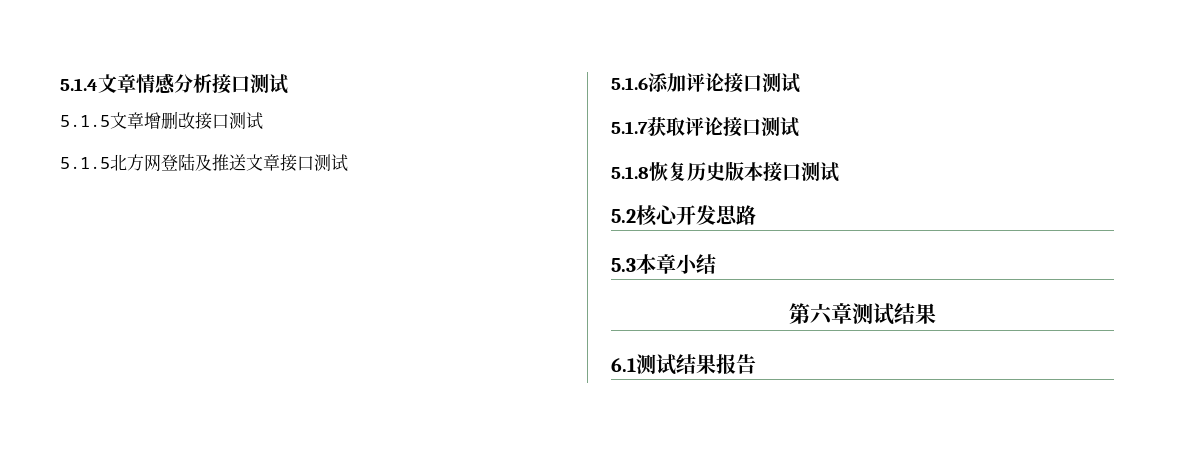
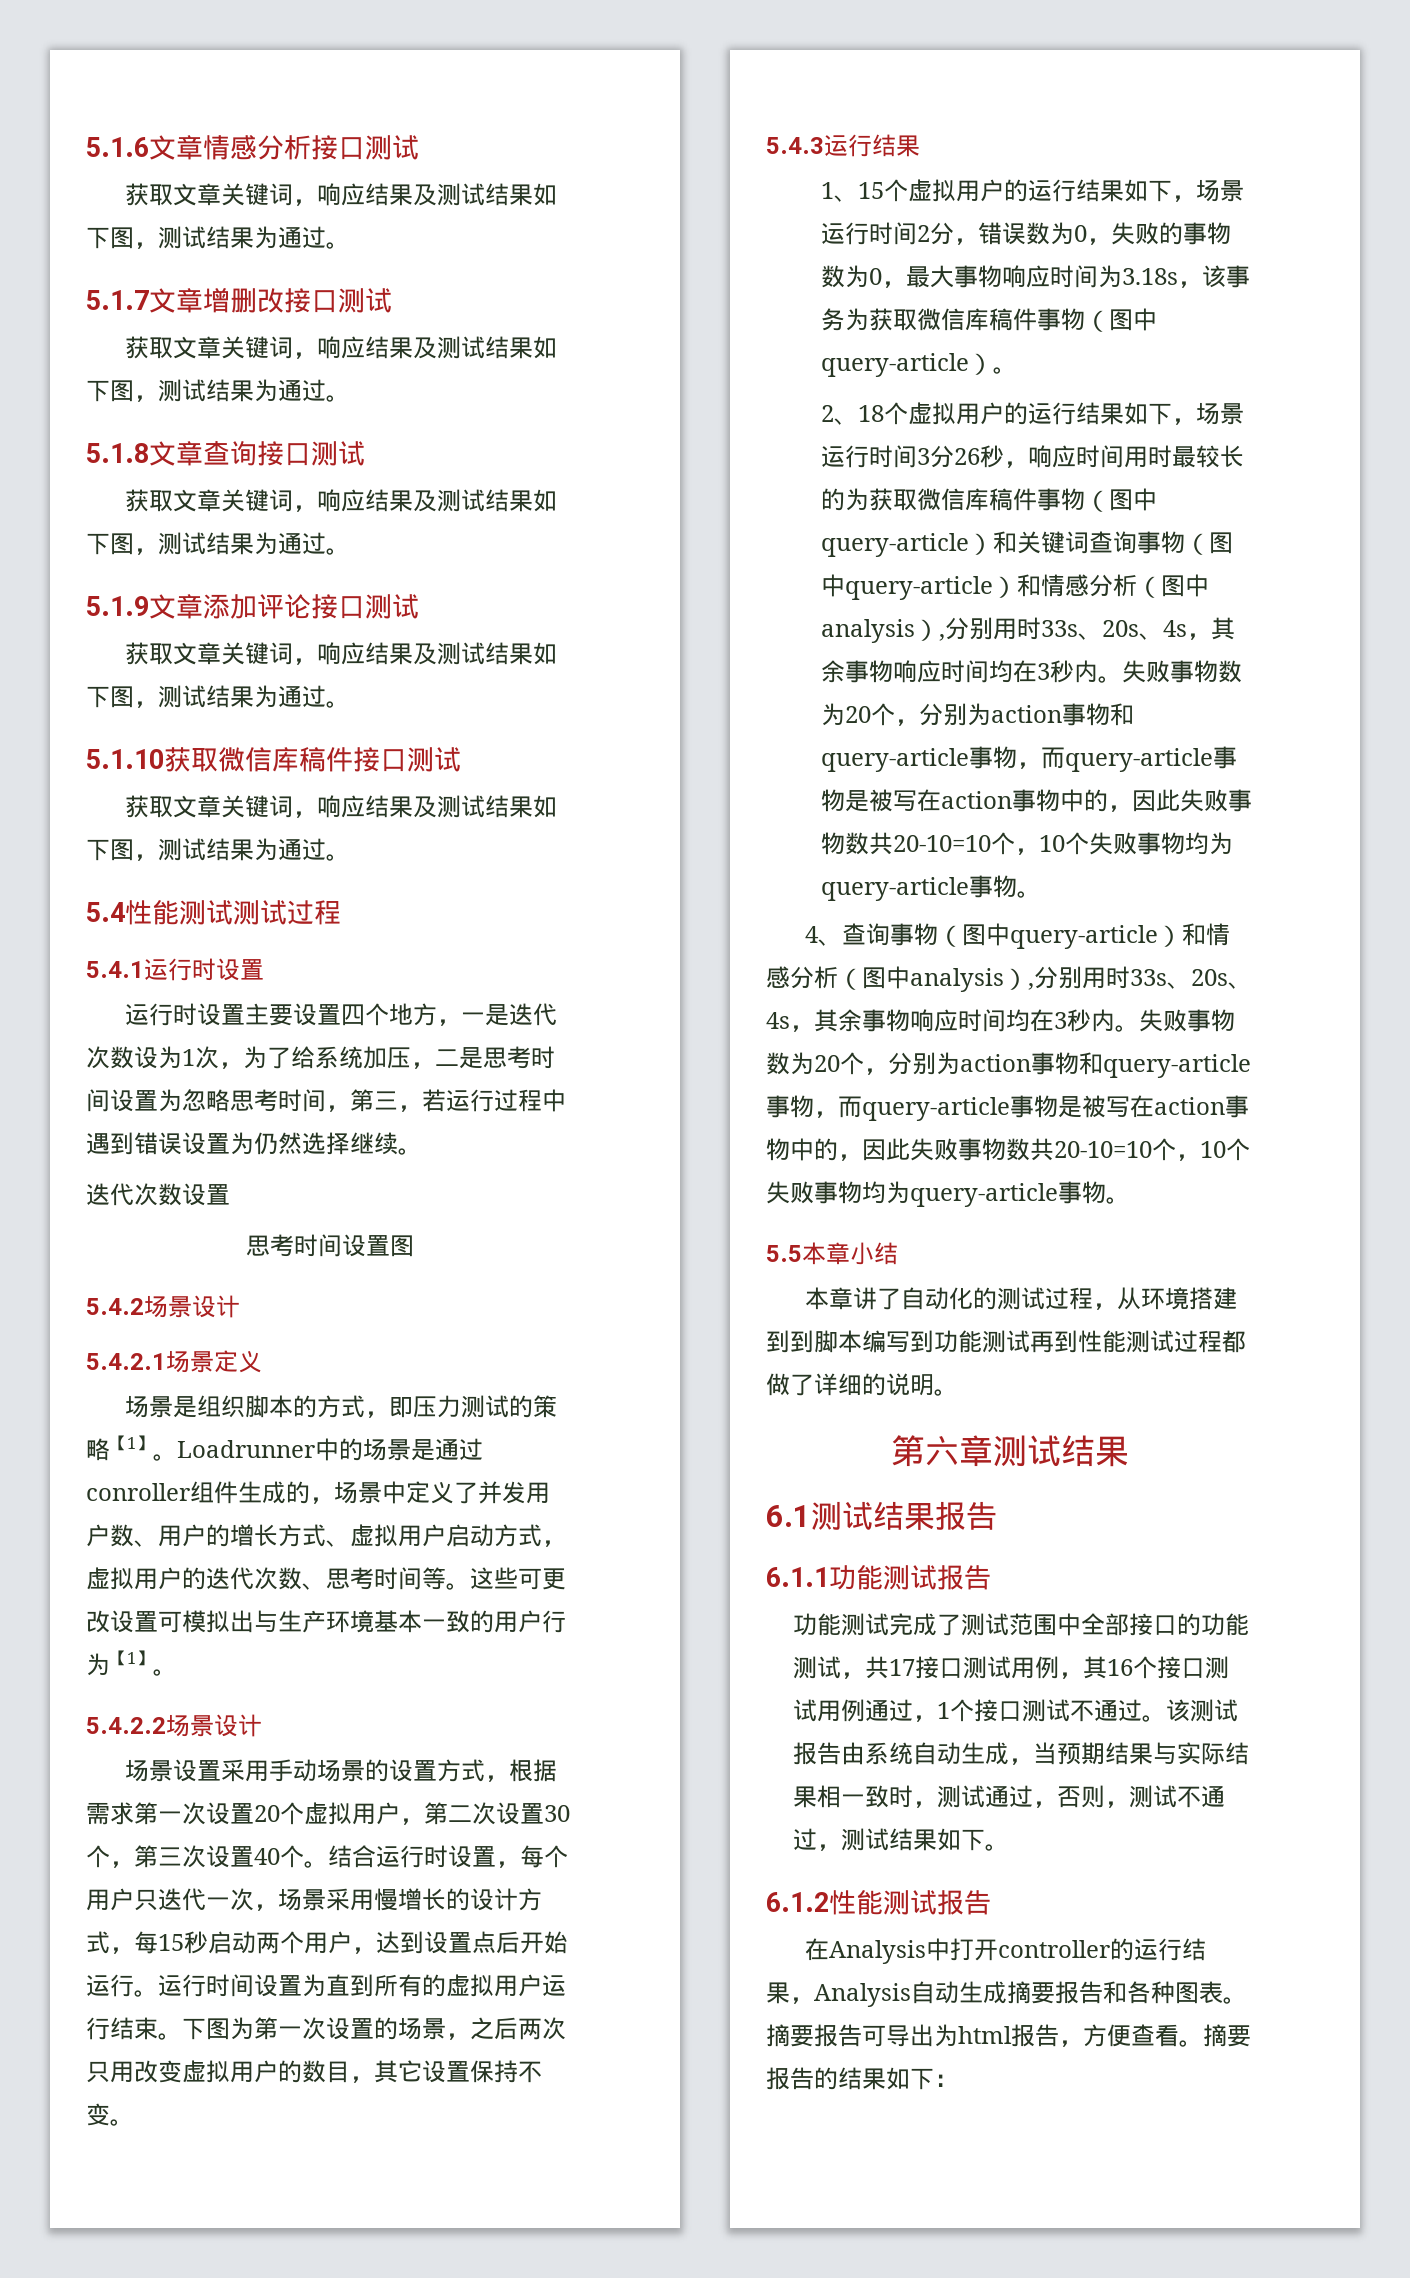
[60,78,98,91] 5.1.4 -> [86,137,149,157] 5.1.6
[60,115,110,127] 5.1.5 -> [124,183,557,206] [86,226,350,249] [86,290,149,310] 获取文章关键词，响应结果及测试结果如下图，测试结果为通过。 // 5.1.7
[60,153,348,172] [611,73,800,93] [611,117,799,137] [611,161,839,182] [611,205,756,226] [611,254,716,274] 5.1.5北方网登陆及推送文章接口测试 // 5.1.6添加评论接口测试 // 5.1.7获取评论接口测试 // 5.1.8恢复历史版本接口测试 // 5.2核心开发思路 // 5.3本章小结 -> [124,336,557,359] [86,379,350,402] [86,440,365,466] [124,489,557,512] [86,532,350,555] [86,594,419,619] [124,642,557,665] [86,685,350,708] [86,747,461,772] [124,795,557,818] [86,838,350,861] [86,900,341,925] [86,958,264,981] [124,1003,557,1026] [86,1046,555,1069] [86,1089,566,1112] [86,1132,422,1155] [86,1183,230,1206] [245,1234,414,1257] [86,1295,240,1318] [86,1350,262,1373] [124,1395,557,1418] [86,1435,153,1461] [153,1438,483,1461] [86,1481,550,1504] [86,1524,566,1547] [86,1567,566,1590] [86,1610,566,1633] [86,1650,153,1676] [153,1669,177,1676] [86,1714,262,1737] [124,1759,557,1782] [86,1802,570,1825] [86,1845,568,1868] [86,1888,542,1911] [86,1931,568,1954] [86,1974,566,1997] [86,2017,566,2040] [86,2060,542,2083] [86,2103,134,2126] [766,134,920,157] [820,179,1244,202] [820,222,1231,245] [820,265,1250,288] [820,308,1157,332] [820,353,1017,377] [820,402,1244,425] [820,445,1244,468] [820,488,1157,512] [820,531,1233,557] [820,574,1209,600] [820,617,1235,643] [820,660,1242,683] [820,703,1134,726] [820,746,1237,772] [820,789,1252,812] [820,832,1233,855] [820,875,1041,901] [804,923,1230,949] [766,966,1252,992] [766,1009,1235,1032] [766,1052,1251,1078] [766,1095,1249,1121] [766,1138,1250,1161] [766,1181,1130,1207] [766,1242,898,1265] [804,1287,1237,1310] [766,1330,1246,1353] [766,1373,958,1396] 获取文章关键词，响应结果及测试结果如下图，测试结果为通过。 // 5.1.8文章查询接口测试 // 获取文章关键词，响应结果及测试结果如下图，测试结果为通过。 // 5.1.9文章添加评论接口测试 // 获取文章关键词，响应结果及测试结果如下图，测试结果为通过。 // 5.1.10获取微信库稿件接口测试 // 获取文章关键词，响应结果及测试结果如下图，测试结果为通过。 // 5.4性能测试测试过程 // 5.4.1运行时设置 // 运行时设置主要设置四个地方，一是迭代次数设为1次，为了给系统加压，二是思考时间设置为忽略思考时间，第三，若运行过程中遇到错误设置为仍然选择继续。 // 迭代次数设置 // 思考时间设置图 // 5.4.2场景设计 // 5.4.2.1场景定义 // 场景是组织脚本的方式，即压力测试的策略【1】。Loadrunner中的场景是通过conroller组件生成的，场景中定义了并发用户数、用户的增长方式、虚拟用户启动方式，虚拟用户的迭代次数、思考时间等。这些可更改设置可模拟出与生产环境基本一致的用户行为【1】。 // 5.4.2.2场景设计 // 场景设置采用手动场景的设置方式，根据需求第一次设置20个虚拟用户，第二次设置30个，第三次设置40个。结合运行时设置，每个用户只迭代一次，场景采用慢增长的设计方式，每15秒启动两个用户，达到设置点后开始运行。运行时间设置为直到所有的虚拟用户运行结束。下图为第一次设置的场景，之后两次只用改变虚拟用户的数目，其它设置保持不变。 // 5.4.3运行结果 // 1、15个虚拟用户的运行结果如下，场景运行时间2分，错误数为0，失败的事物数为0，最大事物响应时间为3.18s，该事务为获取微信库稿件事物（图中query-article）。 // 2、18个虚拟用户的运行结果如下，场景运行时间3分26秒，响应时间用时最较长的为获取微信库稿件事物（图中query-article）和关键词查询事物（图中query-article）和情感分析（图中analysis）,分别用时33s、20s、4s，其余事物响应时间均在3秒内。失败事物数为20个，分别为action事物和query-article事物，而query-article事物是被写在action事物中的，因此失败事物数共20-10=10个，10个失败事物均为query-article事物。 // 4、查询事物（图中query-article）和情感分析（图中analysis）,分别用时33s、20s、4s，其余事物响应时间均在3秒内。失败事物数为20个，分别为action事物和query-article事物，而query-article事物是被写在action事物中的，因此失败事物数共20-10=10个，10个失败事物均为query-article事物。 // 5.5本章小结 // 本章讲了自动化的测试过程，从环境搭建到到脚本编写到功能测试再到性能测试过程都做了详细的说明。
(756, 364) none -> [766,1565,991,1590] [793,1613,1250,1636] [793,1656,1230,1679] [793,1699,1239,1722] [793,1742,1250,1765] [793,1785,1226,1808] [793,1828,1010,1851] [766,1890,991,1915] [804,1938,1206,1964] [766,1981,1247,2007] [766,2024,1251,2047] [766,2067,958,2090] // 6.1.1功能测试报告 // 功能测试完成了测试范围中全部接口的功能测试，共17接口测试用例，其16个接口测试用例通过，1个接口测试不通过。该测试报告由系统自动生成，当预期结果与实际结果相一致时，测试通过，否则，测试不通过，测试结果如下。 // 6.1.2性能测试报告 // 在Analysis中打开controller的运行结果，Analysis自动生成摘要报告和各种图表。摘要报告可导出为html报告，方便查看。摘要报告的结果如下：

